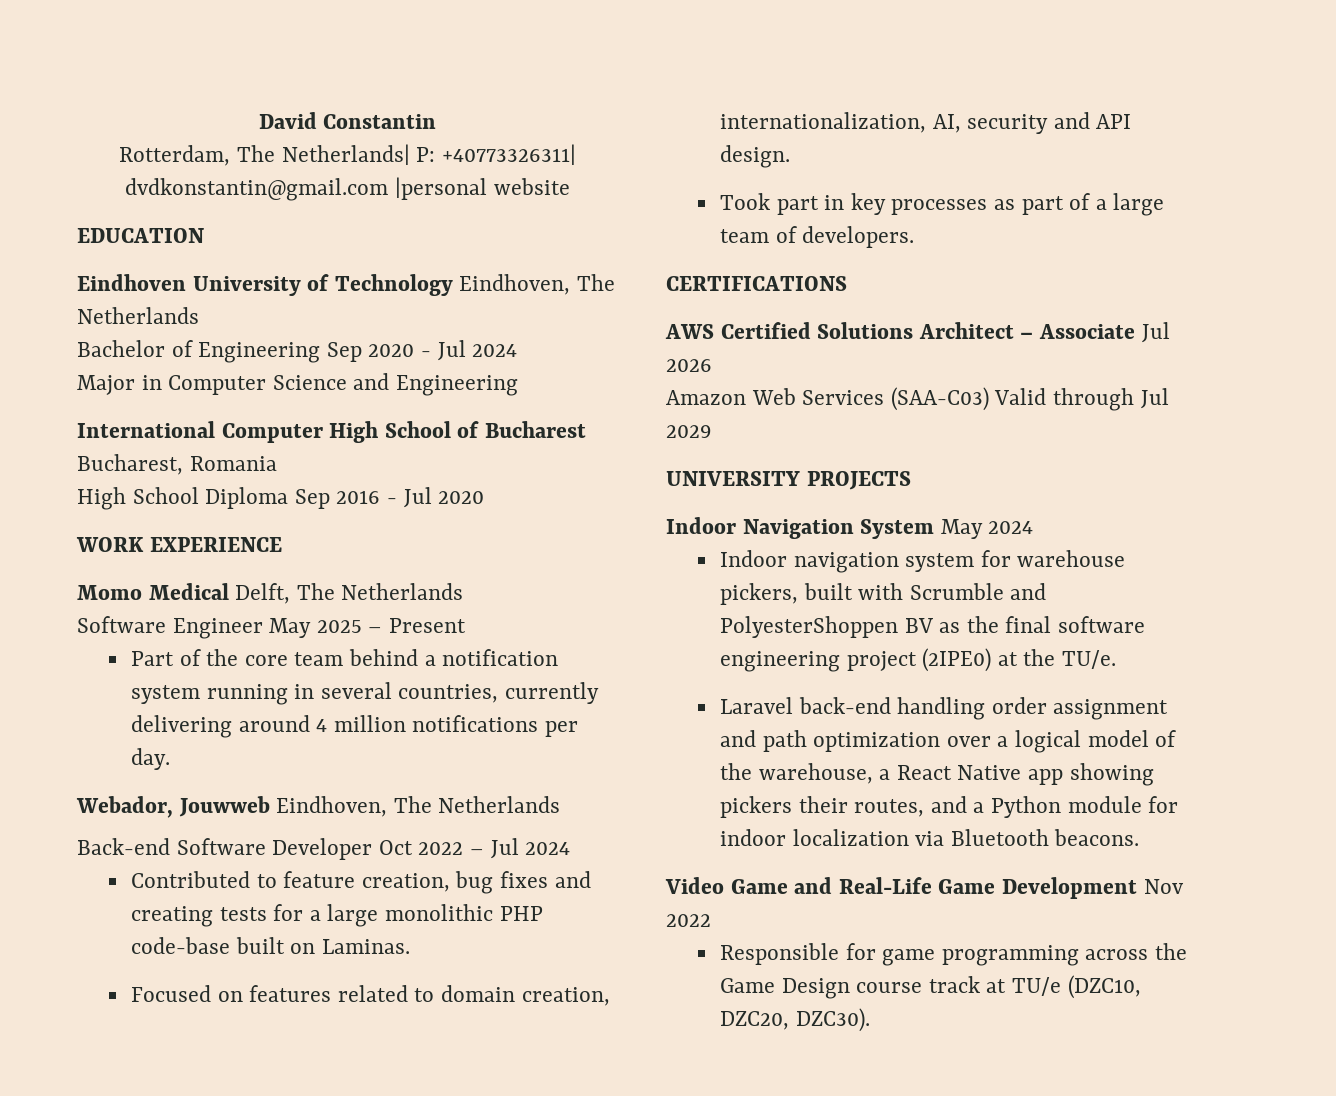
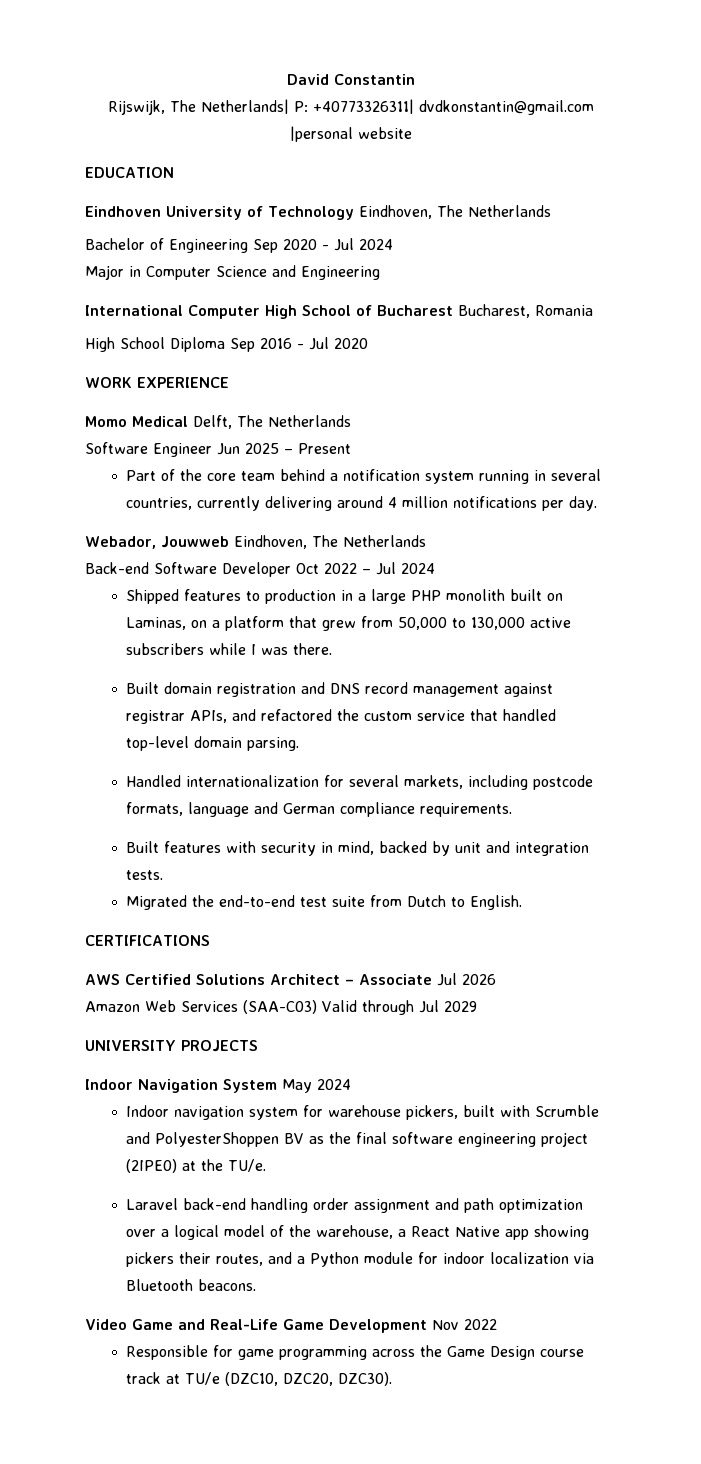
[119,145,231,166] Rotterdam, -> [107,100,165,115] Rijswijk,
[269,618,312,638] May -> [217,443,240,455] Jun
[130,871,591,894] [130,904,543,927] [130,937,410,954] [130,985,610,1006] [719,112,1132,134] [719,145,790,168] [719,193,1165,216] [719,226,915,248] Contributed to feature creation, bug fixes and creating tests for a large monolithic PHP code-base built on Laminas. // Focused on features related to domain creation, internationalization, AI, security and API design. // Took part in key processes as part of a large team of developers. -> [126,589,564,604] [126,616,572,631] [126,643,333,655] [126,682,554,697] [126,709,557,724] [126,736,300,751] [126,775,594,790] [126,802,513,817] [126,841,590,856] [126,870,164,880] [126,895,523,910] Shipped features to production in a large PHP monolith built on Laminas, on a platform that grew from 50,000 to 130,000 active subscribers while I was there. // Built domain registration and DNS record management against registrar APIs, and refactored the custom service that handled top-level domain parsing. // Handled internationalization for several markets, including postcode formats, language and German compliance requirements. // Built features with security in mind, backed by unit and integration tests. // Migrated the end-to-end test suite from Dutch to English.

